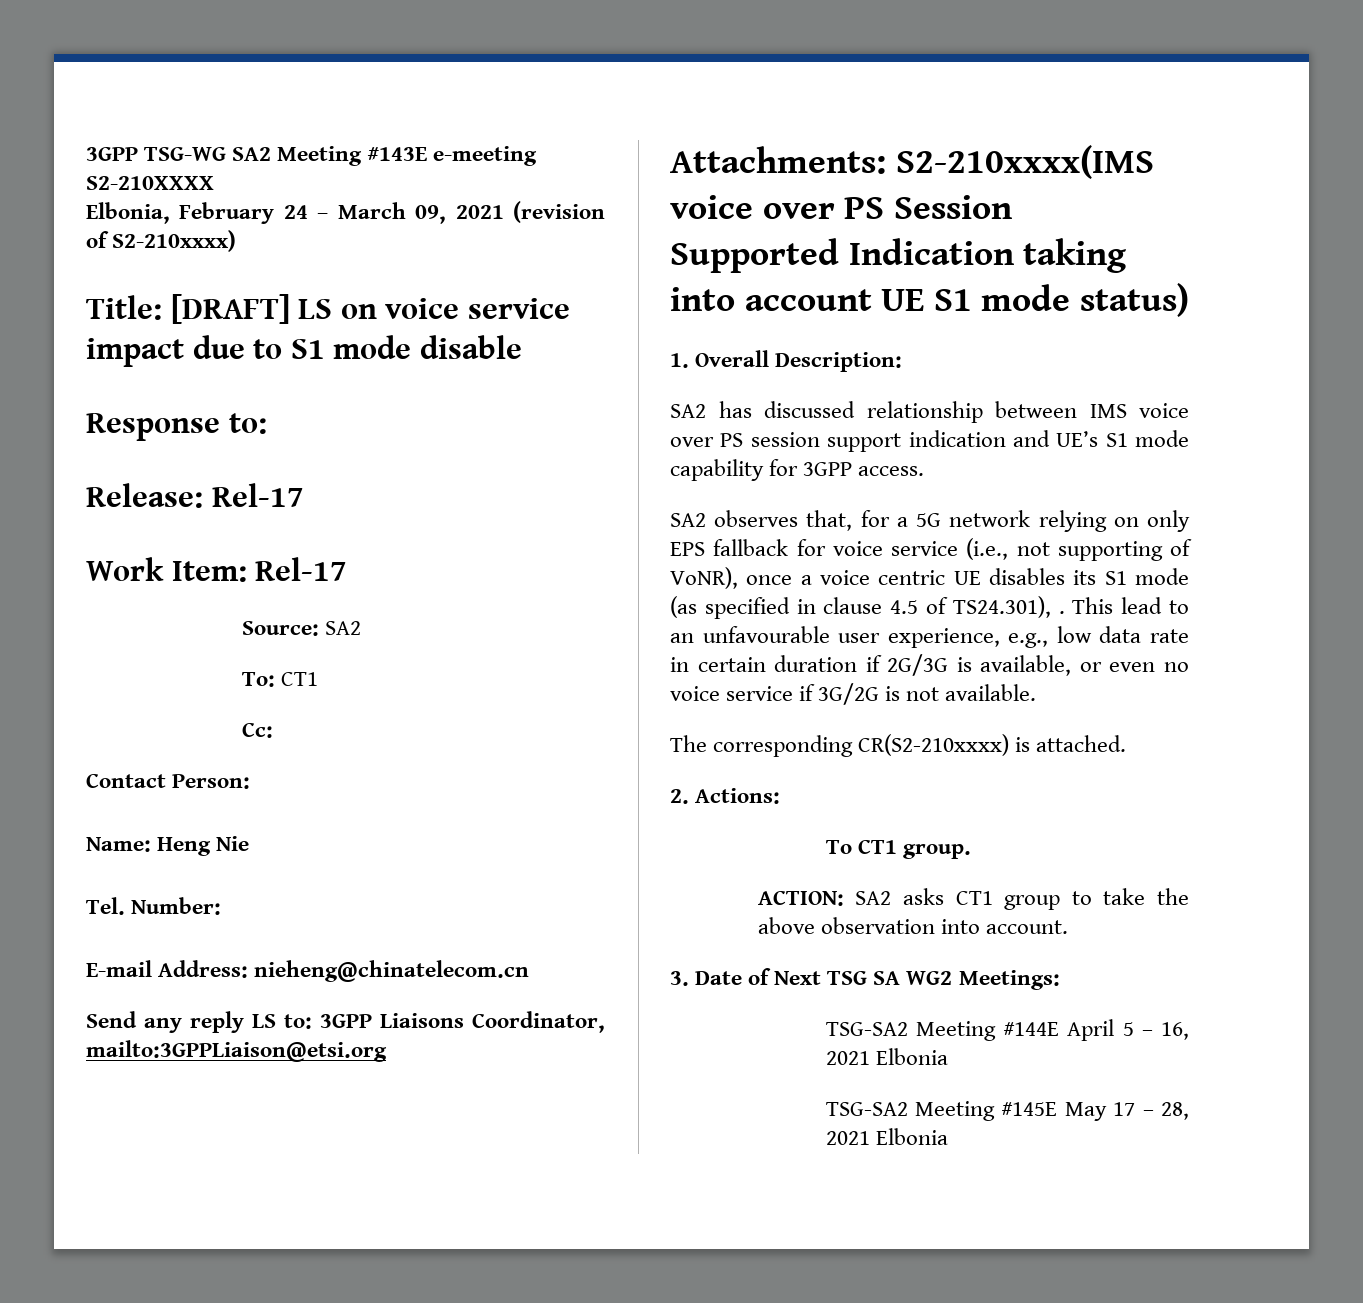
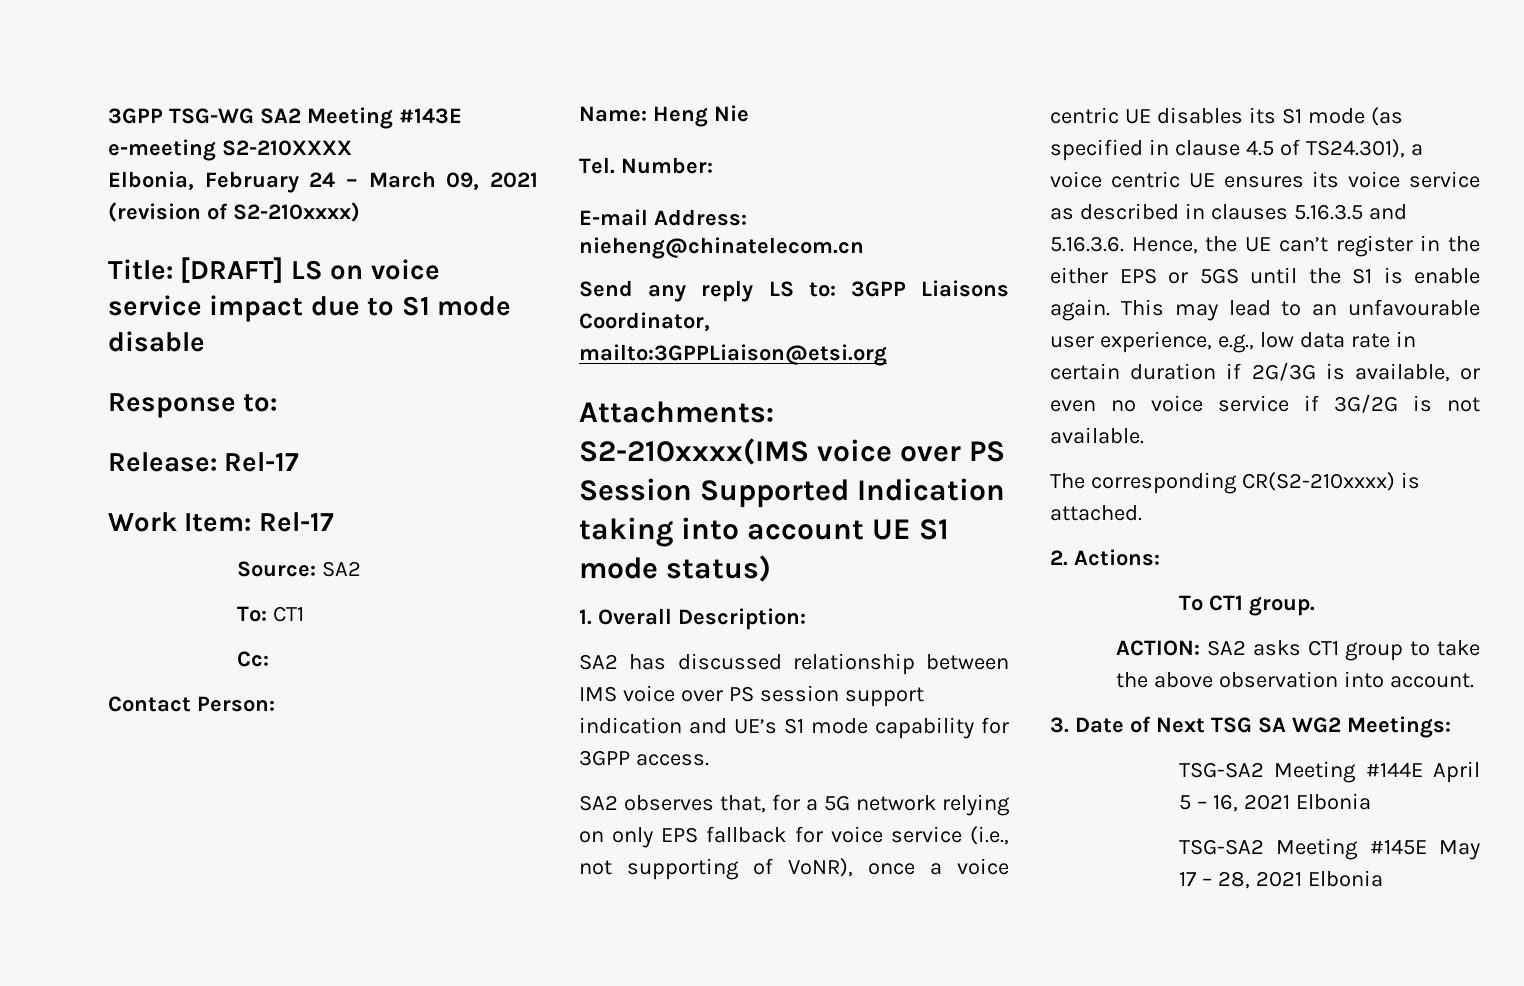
[1058,597,1114,614] . This -> [1410,144,1423,156] [1050,171,1480,188] [1050,203,1407,220] [1050,235,1480,257] [1050,267,1480,284] [1050,299,1218,321] a voice centric UE ensures its voice service as described in clauses 5.16.3.5 and 5.16.3.6. Hence, the UE can’t register in the either EPS or 5GS until the S1 is enable again. This may

